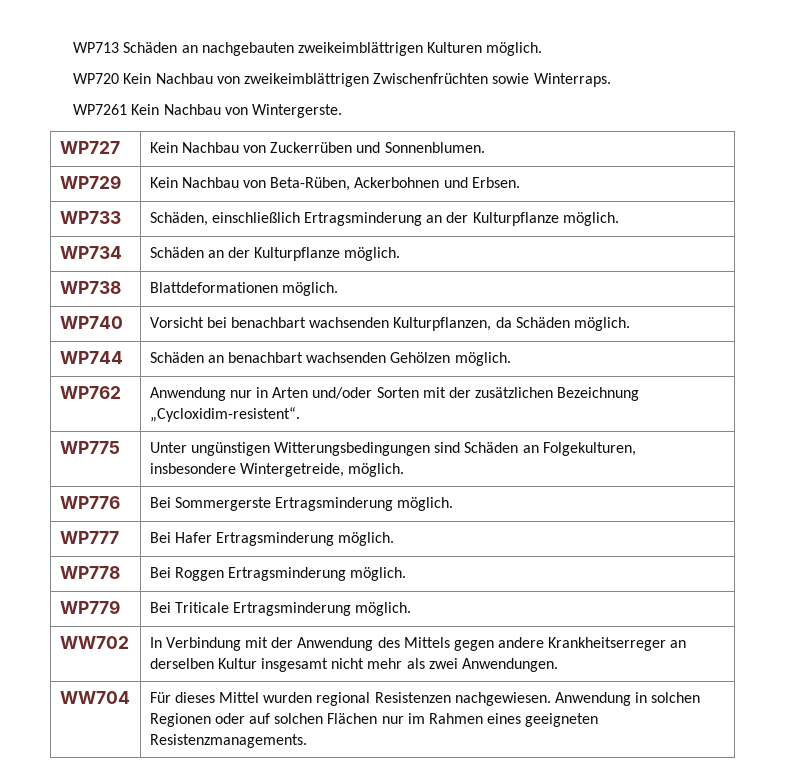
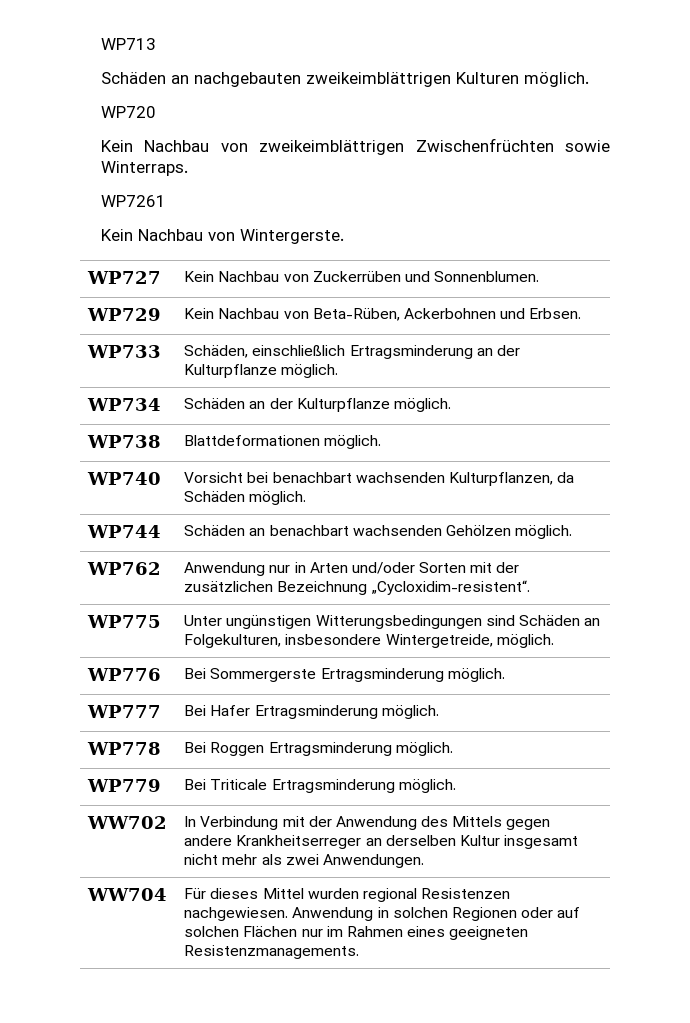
(120, 47) none -> (156, 44) //
(120, 78) none -> (156, 112) //
(128, 109) none -> (166, 201) //

